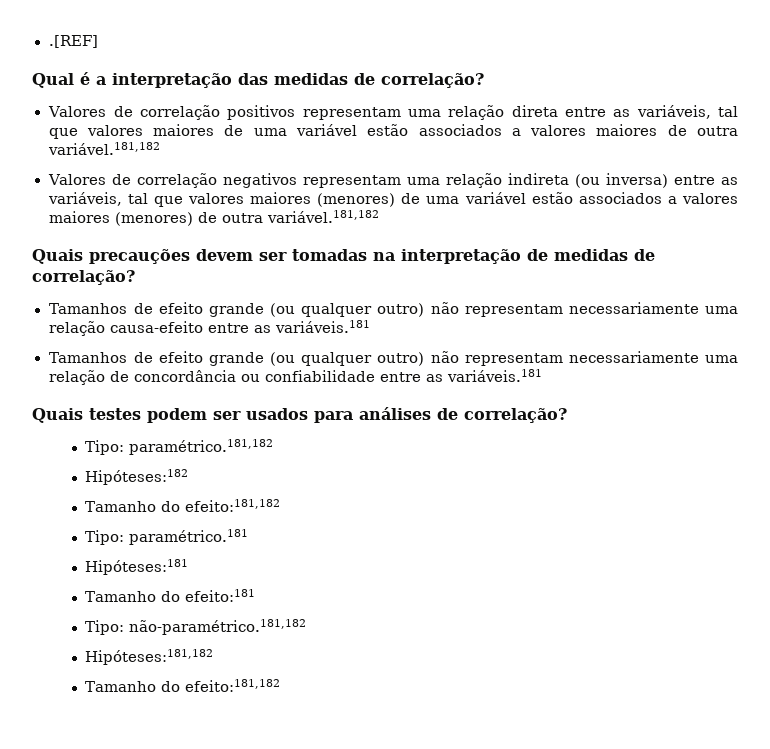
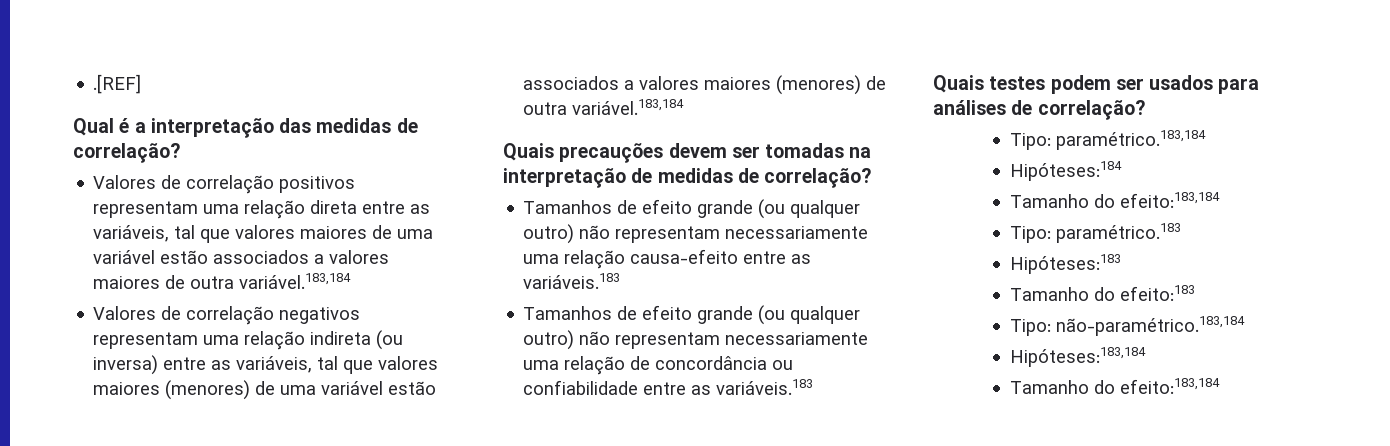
[47,142,160,155] variável.181,182 -> [239,273,352,289] variável.183,184
[266,210,379,223] variável.181,182 -> [572,99,685,115] variável.183,184
[274,320,370,333] variáveis.181 -> [523,273,621,289] variáveis.183
[446,369,542,382] variáveis.181 -> [716,379,814,395] variáveis.183
[129,439,274,455] [85,469,189,485] [85,499,281,512] [85,529,249,545] [85,559,189,575] [85,589,256,602] [85,619,307,635] [85,649,214,665] [85,679,281,692] paramétrico.181,182 // Hipóteses:182 // Tamanho do efeito:181,182 // Tipo: paramétrico.181 // Hipóteses:181 // Tamanho do efeito:181 // Tipo: não-paramétrico.181,182 // Hipóteses:181,182 // Tamanho do efeito:181,182 -> [1055,130,1206,150] [1009,161,1122,181] [1009,192,1220,208] [1009,223,1181,243] [1009,254,1121,274] [1009,285,1195,301] [1009,316,1245,336] [1009,347,1146,367] [1009,378,1220,394] paramétrico.183,184 // Hipóteses:184 // Tamanho do efeito:183,184 // Tipo: paramétrico.183 // Hipóteses:183 // Tamanho do efeito:183 // Tipo: não-paramétrico.183,184 // Hipóteses:183,184 // Tamanho do efeito:183,184

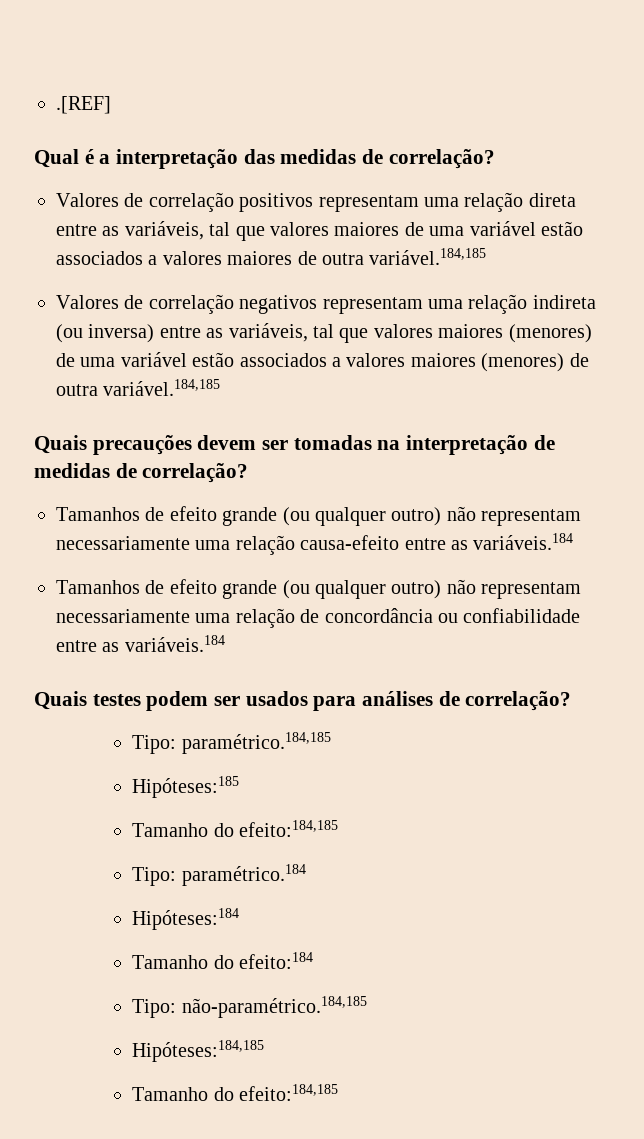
[239,273,352,289] variável.183,184 -> [369,248,487,265] variável.184,185
[572,99,685,115] variável.183,184 -> [103,379,221,396] variável.184,185
[523,273,621,289] variáveis.183 -> [473,533,574,550] variáveis.184
[716,379,814,395] variáveis.183 -> [124,635,225,652] variáveis.184
[1055,130,1206,150] paramétrico.183,184 -> [181,732,331,754] [132,776,240,798] [132,820,339,837] [132,864,306,886] paramétrico.184,185 // Hipóteses:185 // Tamanho do efeito:184,185 // Tipo: paramétrico.184
[1119,192,1220,208] [1009,223,1181,243] [1009,254,1121,274] [1009,285,1195,301] [1009,316,1245,336] [1009,347,1146,367] [1009,378,1220,394] efeito:183,184 // Tipo: paramétrico.183 // Hipóteses:183 // Tamanho do efeito:183 // Tipo: não-paramétrico.183,184 // Hipóteses:183,184 // Tamanho do efeito:183,184 -> [239,952,314,969] [132,996,367,1018] [132,1040,265,1062] [132,1084,339,1101] efeito:184 // Tipo: não-paramétrico.184,185 // Hipóteses:184,185 // Tamanho do efeito:184,185

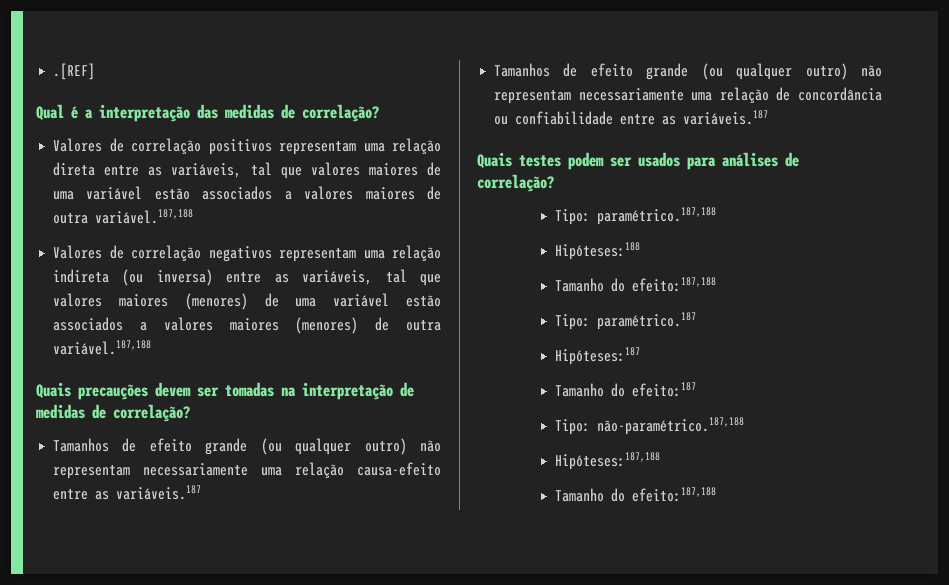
[369,248,487,265] variável.184,185 -> [95,209,194,224] variável.187,188
[103,379,221,396] variável.184,185 -> [53,340,152,355] variável.187,188
[473,533,574,550] variáveis.184 -> [116,485,202,500] variáveis.187
[124,635,225,652] variáveis.184 -> [683,110,769,125] variáveis.187
[181,732,331,754] [132,776,240,798] [132,820,339,837] [132,864,306,886] [132,908,240,930] [132,952,314,969] [132,996,367,1018] [132,1040,265,1062] [132,1084,339,1101] paramétrico.184,185 // Hipóteses:185 // Tamanho do efeito:184,185 // Tipo: paramétrico.184 // Hipóteses:184 // Tamanho do efeito:184 // Tipo: não-paramétrico.184,185 // Hipóteses:184,185 // Tamanho do efeito:184,185 -> [596,207,716,225] [554,242,640,260] [554,277,716,292] [554,312,696,330] [554,347,640,365] [554,382,696,397] [554,417,744,435] [554,452,660,470] [554,487,716,502] paramétrico.187,188 // Hipóteses:188 // Tamanho do efeito:187,188 // Tipo: paramétrico.187 // Hipóteses:187 // Tamanho do efeito:187 // Tipo: não-paramétrico.187,188 // Hipóteses:187,188 // Tamanho do efeito:187,188

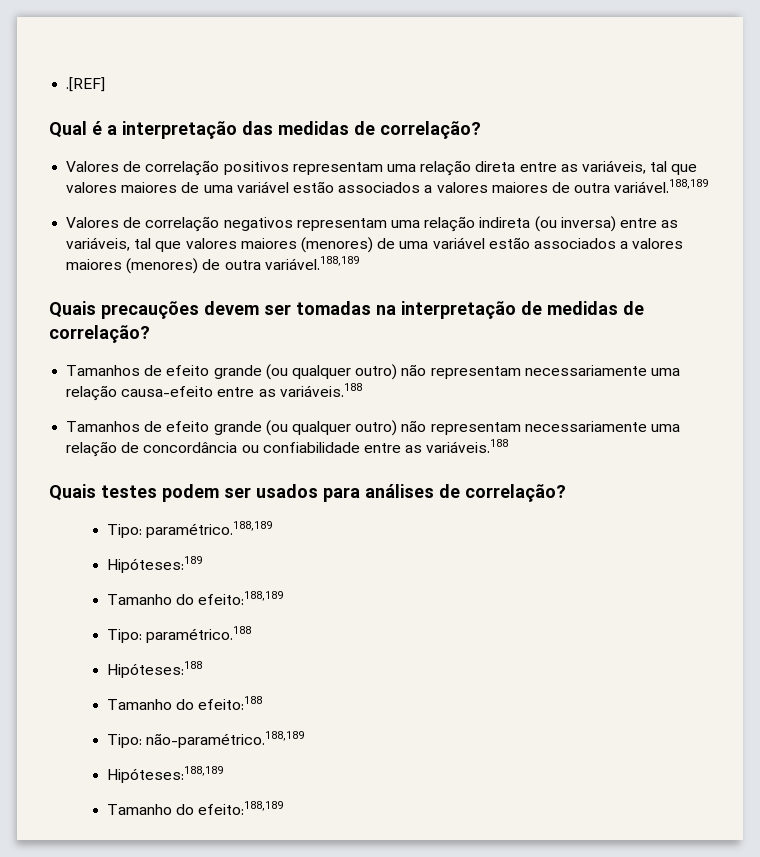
[95,209,194,224] variável.187,188 -> [614,179,709,193] variável.188,189
[53,340,152,355] variável.187,188 -> [264,256,359,270] variável.188,189
[116,485,202,500] variáveis.187 -> [279,383,362,397] variáveis.188
[683,110,769,125] variáveis.187 -> [426,439,509,453] variáveis.188
[596,207,716,225] paramétrico.187,188 -> [146,521,273,538] [106,556,202,573] [106,591,284,605] [106,626,252,643] paramétrico.188,189 // Hipóteses:189 // Tamanho do efeito:188,189 // Tipo: paramétrico.188
[631,277,716,292] [554,312,696,330] [554,347,640,365] [554,382,696,397] [554,417,744,435] [554,452,660,470] [554,487,716,502] efeito:187,188 // Tipo: paramétrico.187 // Hipóteses:187 // Tamanho do efeito:187 // Tipo: não-paramétrico.187,188 // Hipóteses:187,188 // Tamanho do efeito:187,188 -> [198,696,263,710] [106,731,305,748] [106,766,223,783] [106,801,284,815] efeito:188 // Tipo: não-paramétrico.188,189 // Hipóteses:188,189 // Tamanho do efeito:188,189

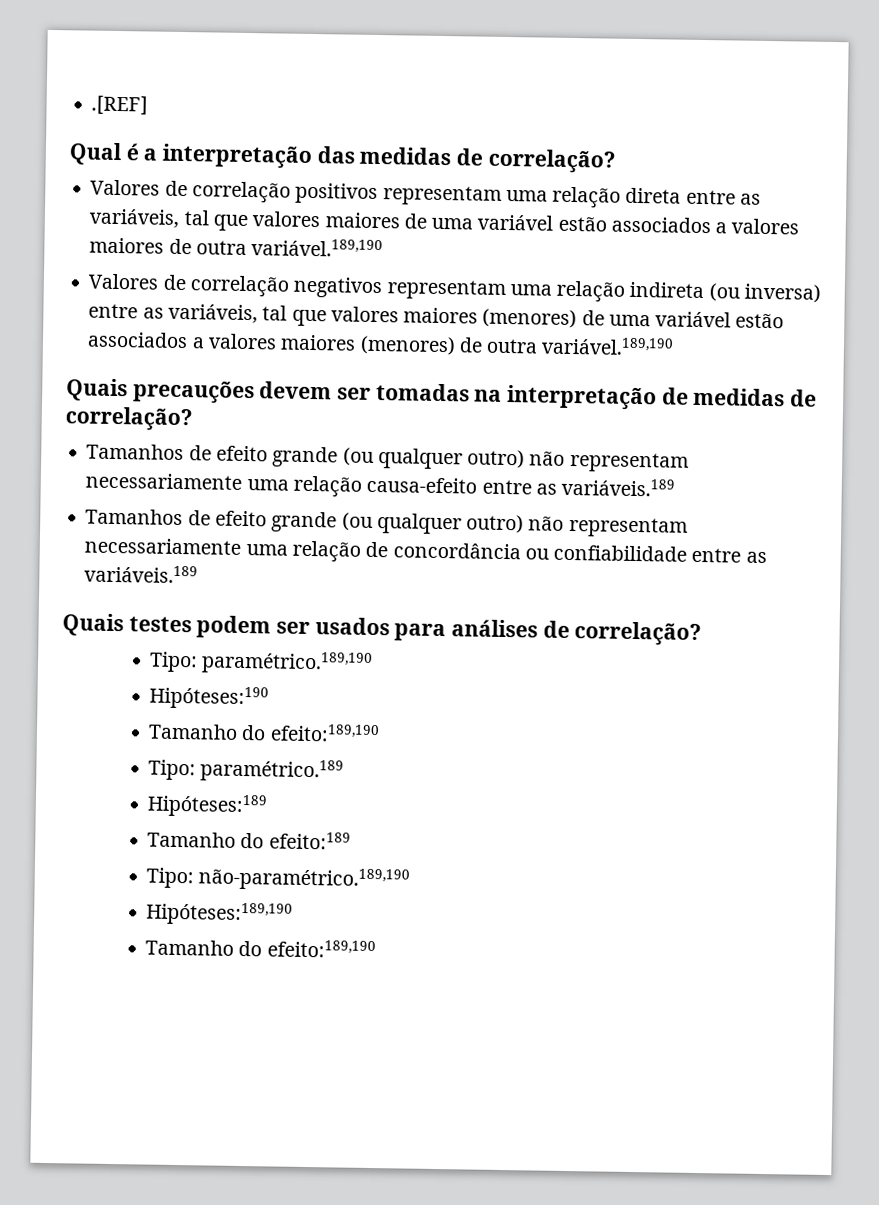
[614,179,709,193] variável.188,189 -> [251,238,384,258] variável.189,190
[264,256,359,270] variável.188,189 -> [541,336,675,356] variável.189,190
[279,383,362,397] variáveis.188 -> [561,477,676,497] variáveis.189
[426,439,509,453] variáveis.188 -> [84,564,199,584] variáveis.189
[146,521,273,538] paramétrico.188,189 -> [201,650,374,675] [149,685,270,710] [148,723,380,743] [148,758,345,783] paramétrico.189,190 // Hipóteses:190 // Tamanho do efeito:189,190 // Tipo: paramétrico.189
[198,591,284,605] [106,626,252,643] [106,661,202,678] [106,696,263,710] [106,731,305,748] [106,766,223,783] [106,801,284,815] efeito:188,189 // Tipo: paramétrico.188 // Hipóteses:188 // Tamanho do efeito:188 // Tipo: não-paramétrico.188,189 // Hipóteses:188,189 // Tamanho do efeito:188,189 -> [268,831,351,850] [146,866,411,892] [146,901,294,926] [145,939,376,959] efeito:189 // Tipo: não-paramétrico.189,190 // Hipóteses:189,190 // Tamanho do efeito:189,190

